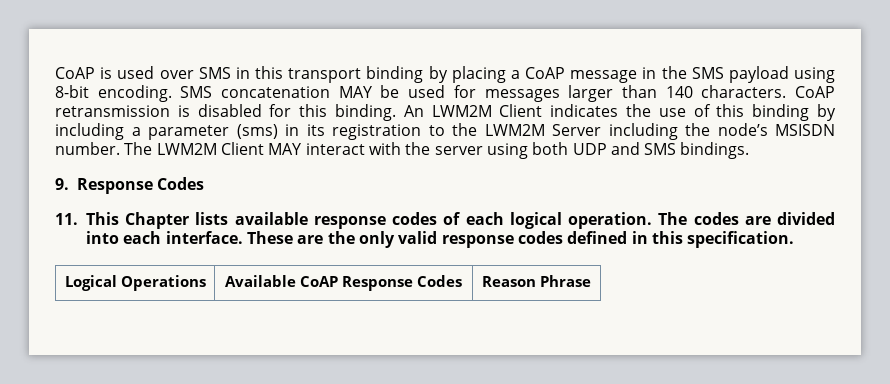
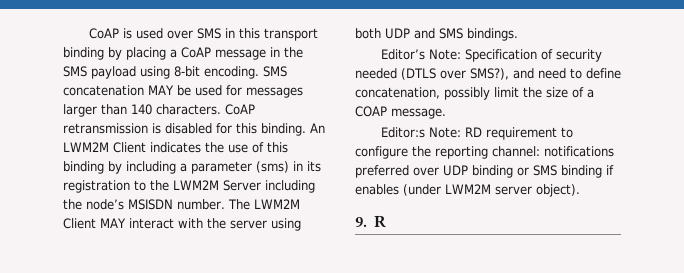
[55,177,205,194] [55,212,836,229] [86,231,795,248] [64,275,206,291] [225,275,462,291] [482,275,591,287] 9. Response Codes // 11. This Chapter lists available response codes of each logical operation. The codes are divided into each interface. These are the only valid response codes defined in this specification. // Logical Operations | Available CoAP Response Codes | Reason Phrase -> [380,49,602,62] [355,68,621,80] [355,87,594,100] [355,106,446,119] [380,127,573,140] [355,146,614,159] [355,165,614,178] [355,184,580,197] [355,215,386,228] Editor’s Note: Specification of security needed (DTLS over SMS?), and need to define concatenation, possibly limit the size of a COAP message. // Editor:s Note: RD requirement to configure the reporting channel: notifications preferred over UDP binding or SMS binding if enables (under LWM2M server object). // 9. R

